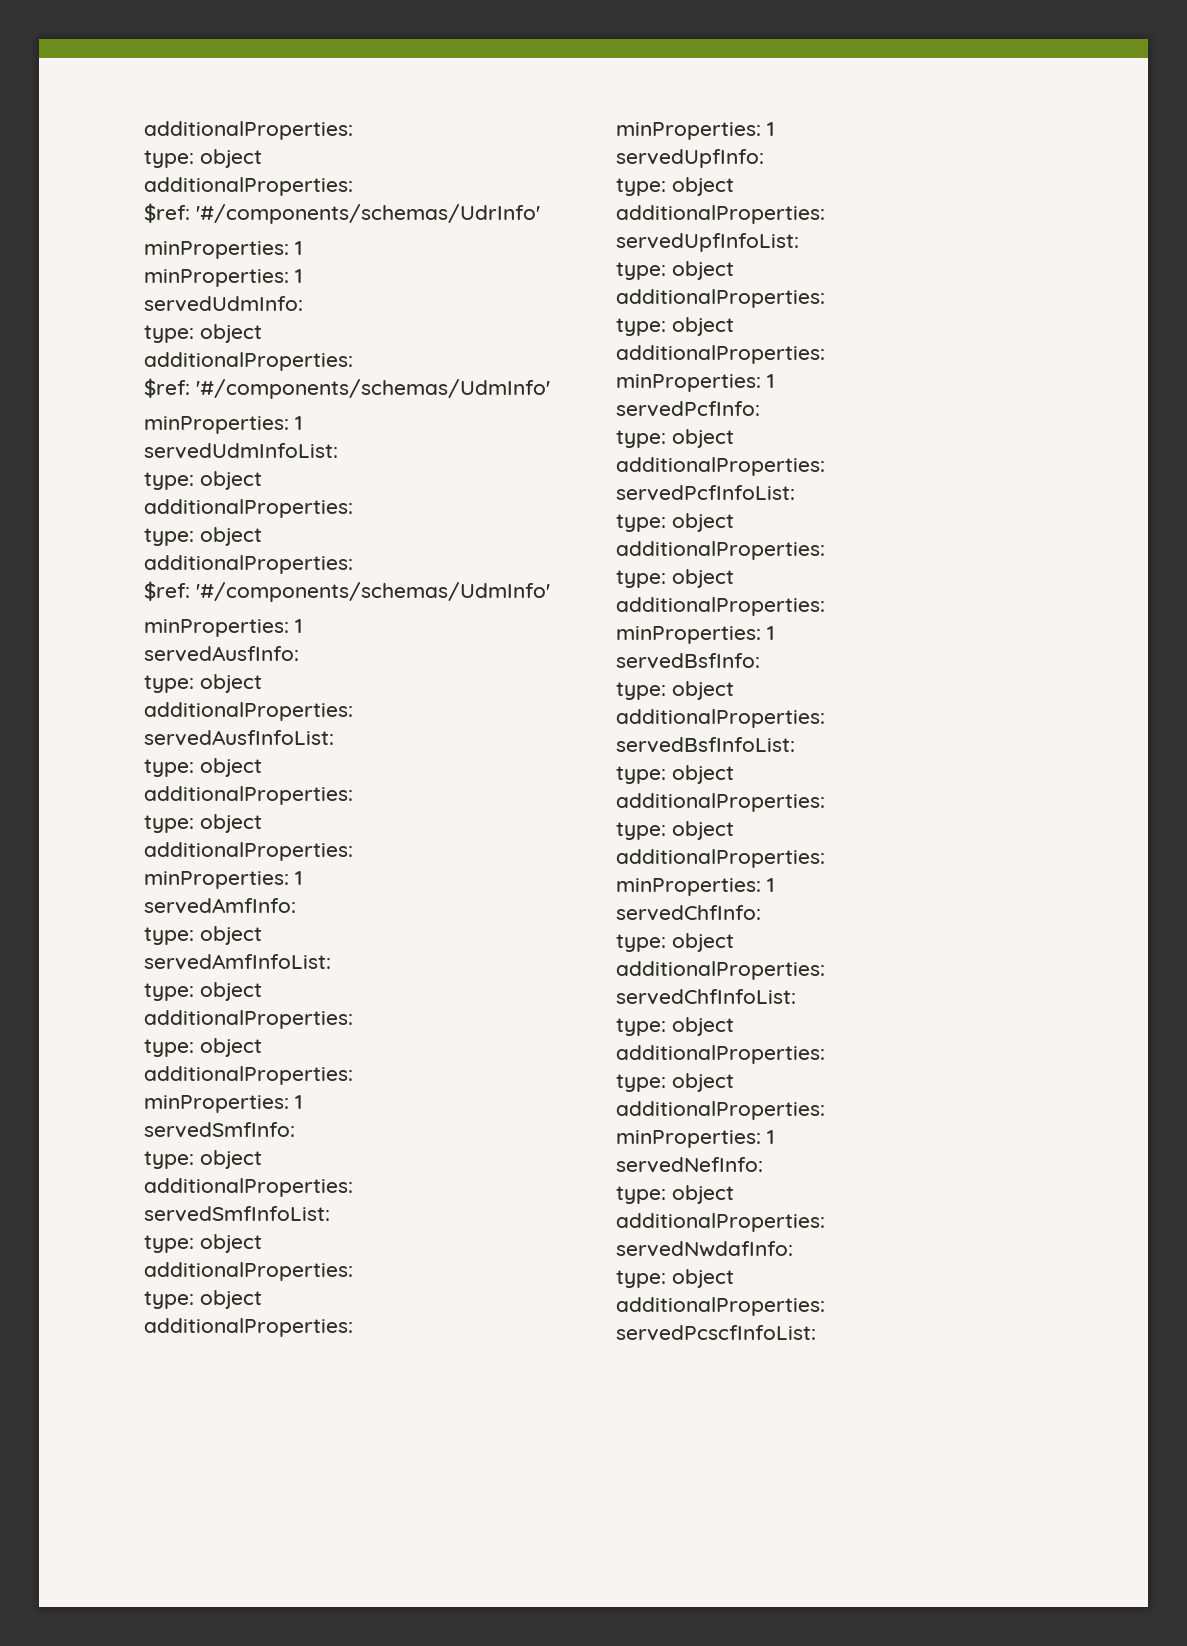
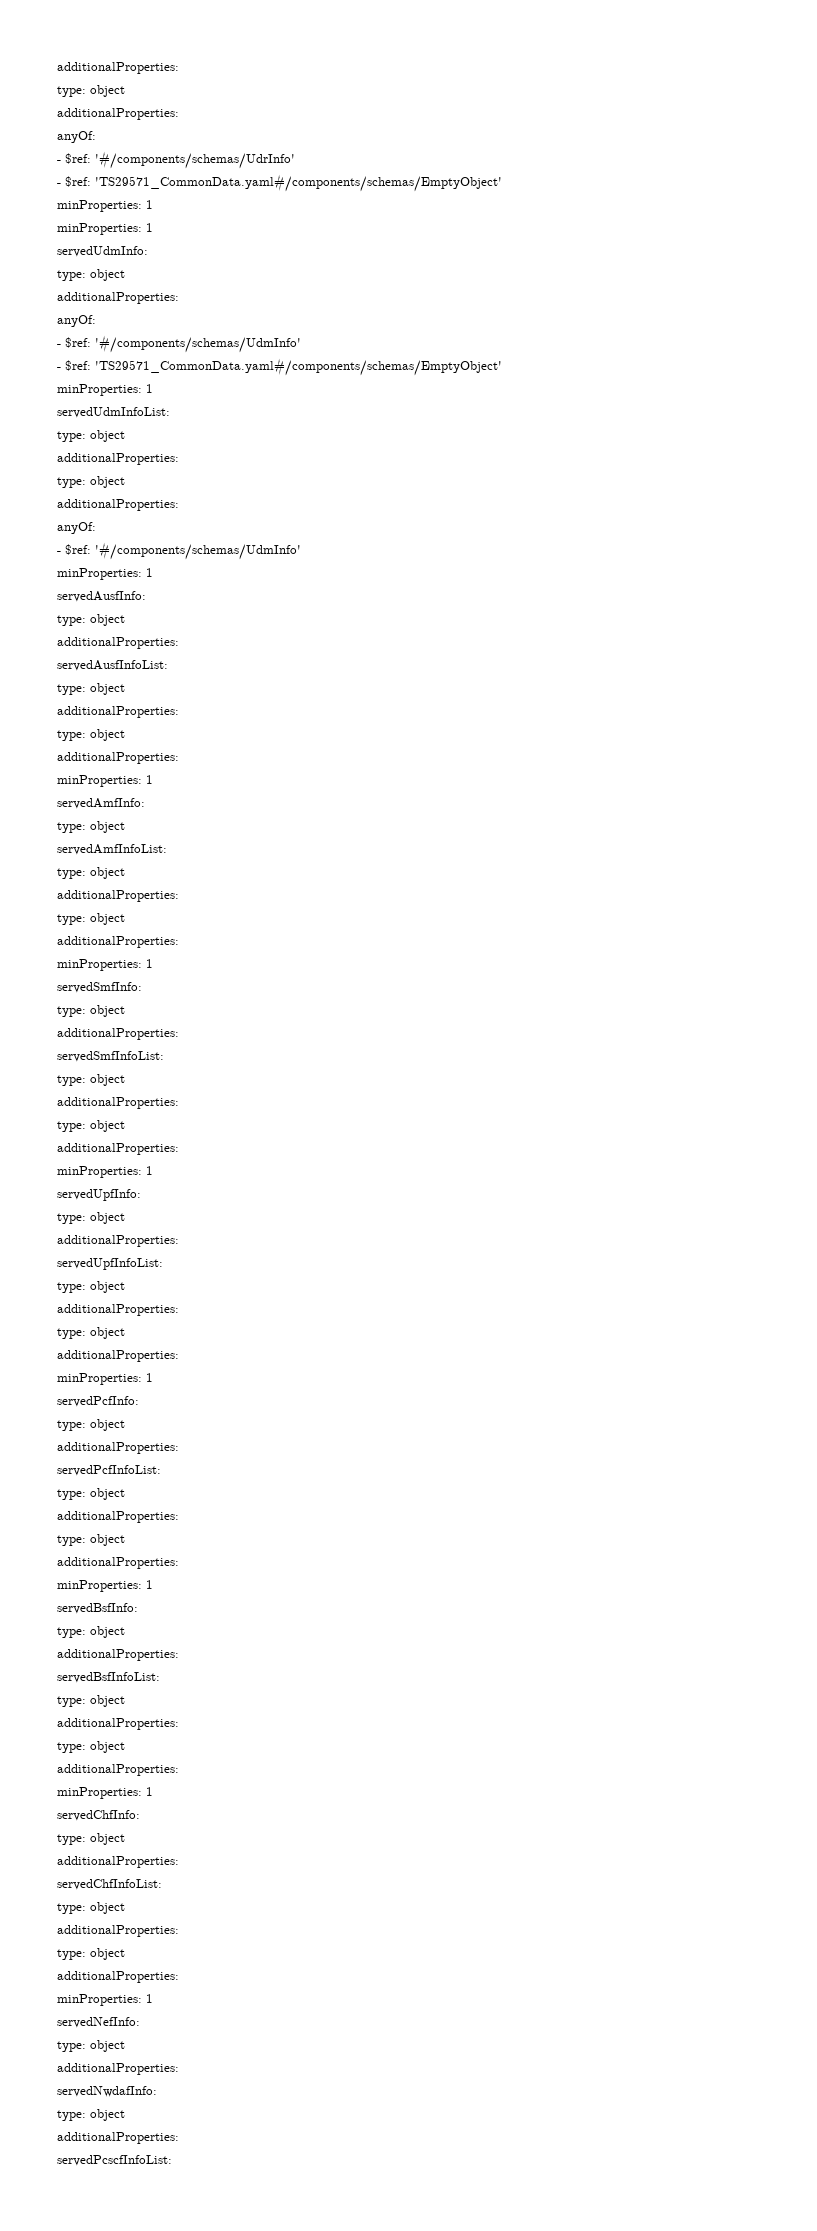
[144,121,353,140] [144,149,262,168] [144,177,353,196] additionalProperties: // type: object // additionalProperties: // -> [57,62,179,74] [57,85,125,97] [57,108,179,120] [57,131,96,143] [57,160,61,163] additionalProperties: // type: object // additionalProperties: // anyOf: // -
(540, 214) none -> [57,174,502,192] // - $ref: 'TS29571_CommonData.yaml#/components/schemas/EmptyObject'
[144,378,550,399] $ref: '#/components/schemas/UdmInfo' -> [57,315,96,327] [57,335,301,353] [57,358,502,376] anyOf: // - $ref: '#/components/schemas/UdmInfo' // - $ref: 'TS29571_CommonData.yaml#/components/schemas/EmptyObject'
(353, 564) none -> [57,522,96,534] [57,551,61,554] anyOf: // -

